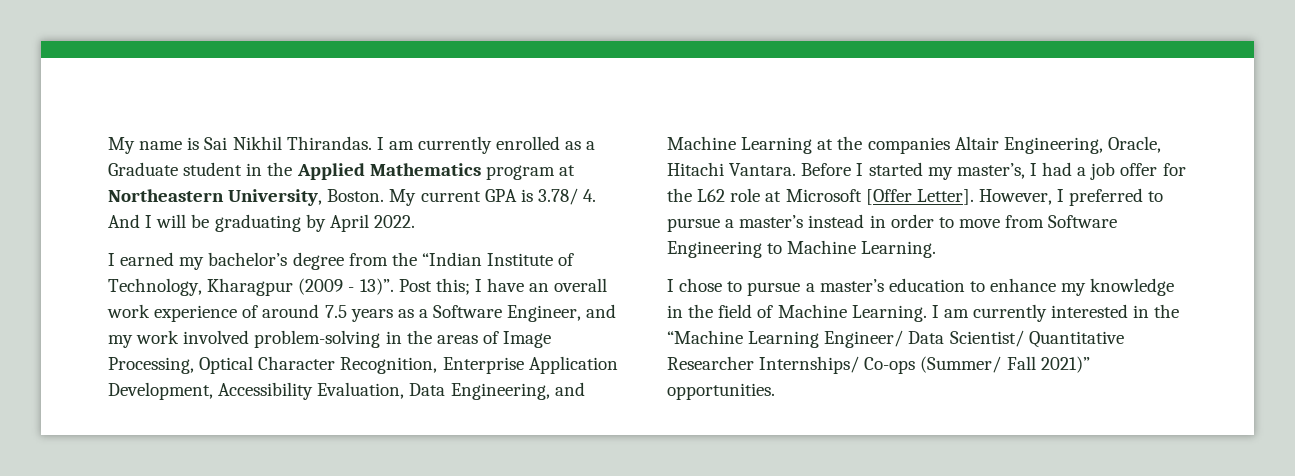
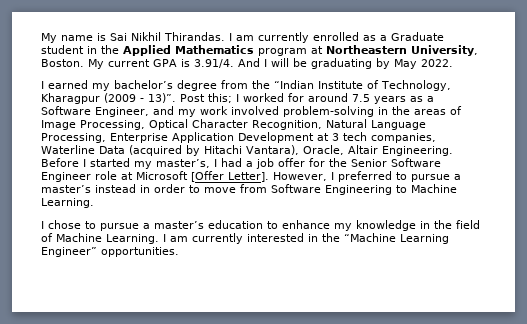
[537,188,597,205] 3.78/ 4. -> [194,59,234,68] 3.91/4.
[329,214,369,232] April -> [394,59,417,69] May
[487,278,608,292] [107,304,259,322] have an overall work experience of -> [243,93,304,102] worked for
[442,356,618,374] [108,382,585,400] [667,136,1161,154] [667,162,797,176] Enterprise Application Development, Accessibility Evaluation, Data Engineering, and Machine Learning at the companies Altair Engineering, Oracle, Hitachi Vantara. -> [326,119,426,130] [41,132,436,143] [41,145,453,156] Natural Language Processing, Enterprise Application Development at 3 tech companies, Waterline Data (acquired by Hitachi Vantara), Oracle, Altair Engineering.
[697,189,726,202] L62 -> [351,158,441,167] [41,172,91,182] Senior Software Engineer
[824,330,1124,348] [667,356,1090,374] Engineer/ Data Scientist/ Quantitative Researcher Internships/ Co-ops (Summer/ Fall 2021)” -> [41,247,97,257] Engineer”

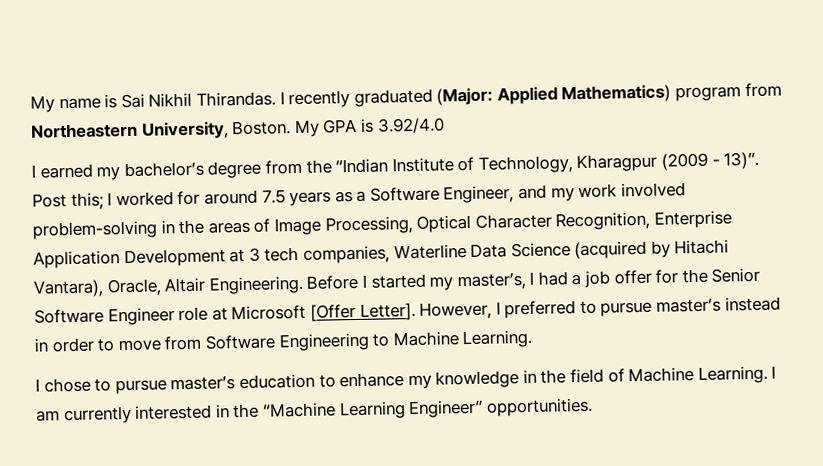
[236,32,444,43] [41,45,323,56] am currently enrolled as a Graduate student in the Applied Mathematics program at -> [288,82,782,109] recently graduated (Major: Applied Mathematics) program from
[108,59,150,67] current -> (320, 128) none
[194,58,453,69] 3.91/4. And I will be graduating by May 2022. -> [376,117,445,134] 3.92/4.0
[326,119,426,130] [41,133,106,143] Natural Language Processing, -> (651, 221) none
(125, 150) none -> [510,242,571,258] Science
[454,174,461,180] a -> (653, 309) none
[143,223,150,229] a -> (167, 387) none

